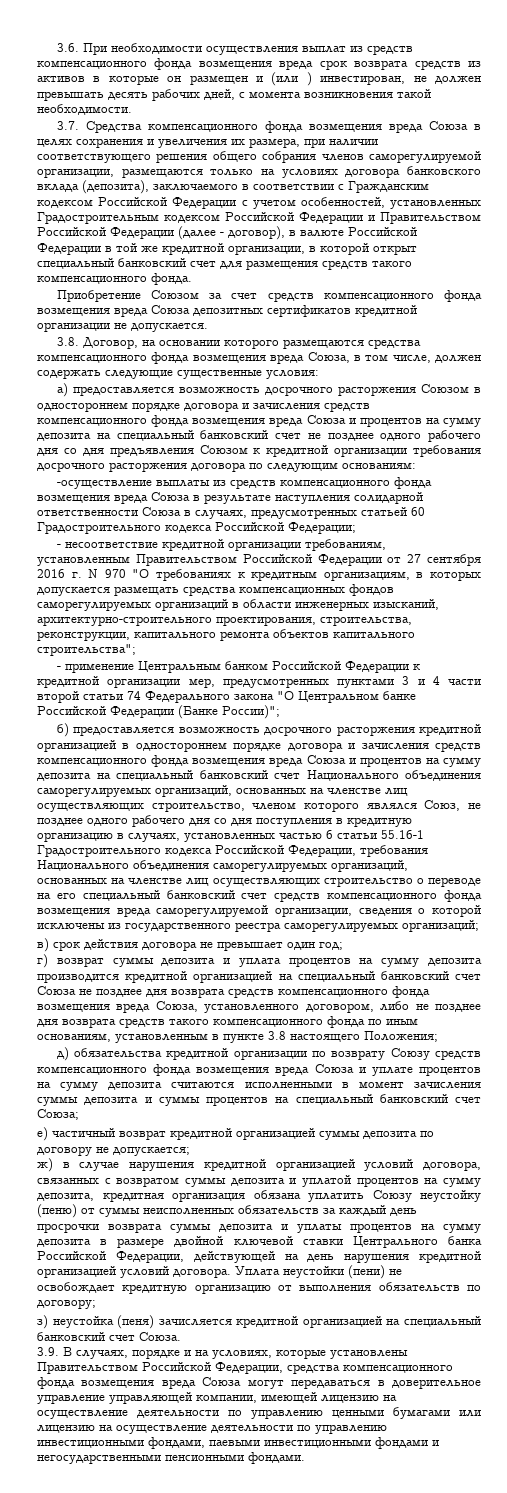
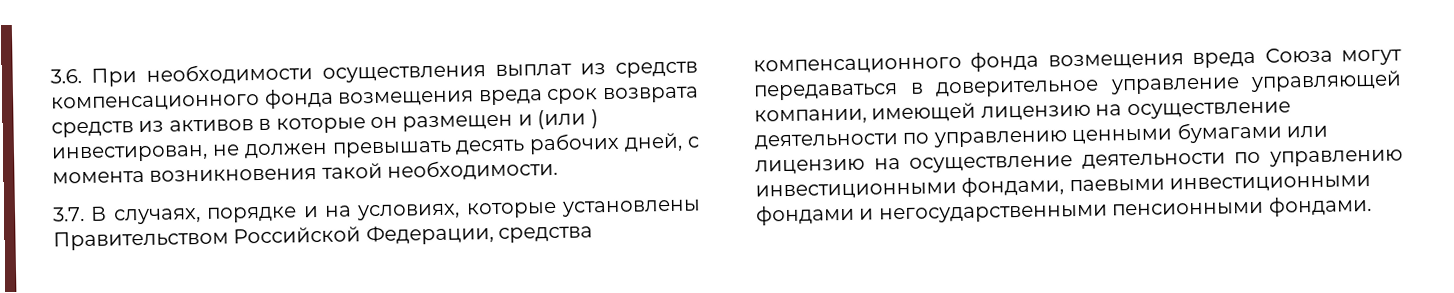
[85,121,481,133] [37,138,378,148] [37,151,481,163] [37,166,481,178] [37,180,429,194] [37,197,481,209] [37,212,481,224] [37,226,417,240] [37,243,417,255] [37,258,412,270] [37,273,192,285] [56,290,482,302] [37,305,417,317] [37,322,208,332] [56,337,421,349] [37,352,481,364] [37,369,319,379] [56,383,481,397] [37,402,370,412] [37,415,481,427] [37,430,481,442] [37,445,481,457] [37,462,416,472] [56,477,432,489] [37,492,423,504] [37,507,425,519] [37,522,356,534] [56,539,386,551] [37,554,481,566] [37,569,482,581] [37,584,394,596] [37,599,439,611] [37,616,412,626] [37,629,415,641] [37,644,136,656] [56,661,420,673] [37,676,481,688] [37,691,416,703] [37,705,280,719] [56,723,481,737] [37,740,481,752] [37,755,481,767] [37,770,481,781] [37,785,408,797] [37,800,482,812] [37,815,412,827] [37,830,424,842] [37,845,428,857] [37,860,408,872] [37,877,482,887] [37,890,482,902] [37,905,482,917] [37,920,479,932] [37,938,343,952] [37,954,482,968] [37,971,482,983] [37,986,430,998] [37,1001,482,1013] [37,1016,418,1028] [37,1031,438,1043] [56,1047,482,1061] [37,1064,482,1076] [37,1081,482,1091] [37,1094,481,1106] [37,1109,79,1120] [37,1127,434,1141] [37,1146,190,1156] [37,1158,481,1172] [37,1175,482,1187] [37,1190,481,1202] [37,1204,417,1218] [37,1223,481,1233] [37,1236,483,1248] [37,1251,481,1263] [37,1265,402,1279] [37,1282,481,1294] [37,1299,96,1309] [37,1315,481,1329] [37,1332,181,1342] [37,1347,59,1356] Средства компенсационного фонда возмещения вреда Союза в целях сохранения и увеличения их размера, при наличии соответствующего решения общего собрания членов саморегулируемой организации, размещаются только на условиях договора банковского вклада (депозита), заключаемого в соответствии с Гражданским кодексом Российской Федерации с учетом особенностей, установленных Градостроительным кодексом Российской Федерации и Правительством Российской Федерации (далее - договор), в валюте Российской Федерации в той же кредитной организации, в которой открыт специальный банковский счет для размещения средств такого компенсационного фонда. // Приобретение Союзом за счет средств компенсационного фонда возмещения вреда Союза депозитных сертификатов кредитной организации не допускается. // 3.8. Договор, на основании которого размещаются средства компенсационного фонда возмещения вреда Союза, в том числе, должен содержать следующие существенные условия: // а) предоставляется возможность досрочного расторжения Союзом в одностороннем порядке договора и зачисления средств компенсационного фонда возмещения вреда Союза и процентов на сумму депозита на специальный банковский счет не позднее одного рабочего дня со дня предъявления Союзом к кредитной организации требования досрочного расторжения договора по следующим основаниям: // -осуществление выплаты из средств компенсационного фонда возмещения вреда Союза в результате наступления солидарной ответственности Союза в случаях, предусмотренных статьей 60 Градостроительного кодекса Российской Федерации; // - несоответствие кредитной организации требованиям, установленным Правительством Российской Федерации от 27 сентября 2016 г. N 970 "О требованиях к кредитным организациям, в которых допускается размещать средства компенсационных фондов саморегулируемых организаций в области инженерных изысканий, архитектурно-строительного проектирования, строительства, реконструкции, капитального ремонта объектов капитального строительства"; // - применение Центральным банком Российской Федерации к кредитной организации мер, предусмотренных пунктами 3 и 4 части второй статьи 74 Федерального закона "О Центральном банке Российской Федерации (Банке России)"; // б) предоставляется возможность досрочного расторжения кредитной организацией в одностороннем порядке договора и зачисления средств компенсационного фонда возмещения вреда Союза и процентов на сумму депозита на специальный банковский счет Национального объединения саморегулируемых организаций, основанных на членстве лиц осуществляющих строительство, членом которого являлся Союз, не позднее одного рабочего дня со дня поступления в кредитную организацию в случаях, установленных частью 6 статьи 55.16-1 Градостроительного кодекса Российской Федерации, требования Национального объединения саморегулируемых организаций, основанных на членстве лиц осуществляющих строительство о переводе на его специальный банковский счет средств компенсационного фонда возмещения вреда саморегулируемой организации, сведения о которой исключены из государственного реестра саморегулируемых организаций; // в) срок действия договора не превышает один год; // г) возврат суммы депозита и уплата процентов на сумму депозита производится кредитной организацией на специальный банковский счет Союза не позднее дня возврата средств компенсационного фонда возмещения вреда Союза, установленного договором, либо не позднее дня возврата средств такого компенсационного фонда по иным основаниям, установленным в пункте 3.8 настоящего Положения; // д) обязательства кредитной организации по возврату Союзу средств компенсационного фонда возмещения вреда Союза и уплате процентов на сумму депозита считаются исполненными в момент зачисления суммы депозита и суммы процентов на специальный банковский счет Союза; // е) частичный возврат кредитной организацией суммы депозита по договору не допускается; // ж) в случае нарушения кредитной организацией условий договора, связанных с возвратом суммы депозита и уплатой процентов на сумму депозита, кредитная организация обязана уплатить Союзу неустойку (пеню) от суммы неисполненных обязательств за каждый день просрочки возврата суммы депозита и уплаты процентов на сумму депозита в размере двойной ключевой ставки Центрального банка Российской Федерации, действующей на день нарушения кредитной организацией условий договора. Уплата неустойки (пени) не освобождает кредитную организацию от выполнения обязательств по договору; // з) неустойка (пеня) зачисляется кредитной организацией на специальный банковский счет Союза. // 3.9. -> (85, 214) none

